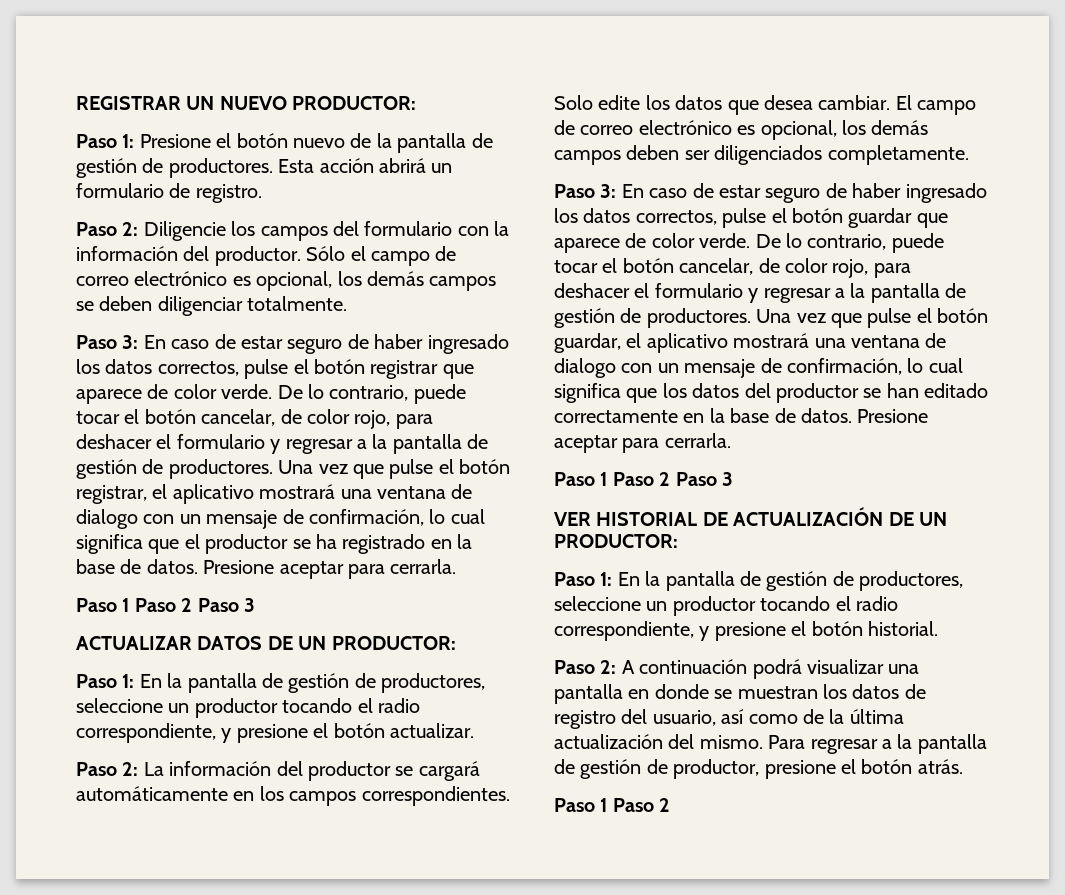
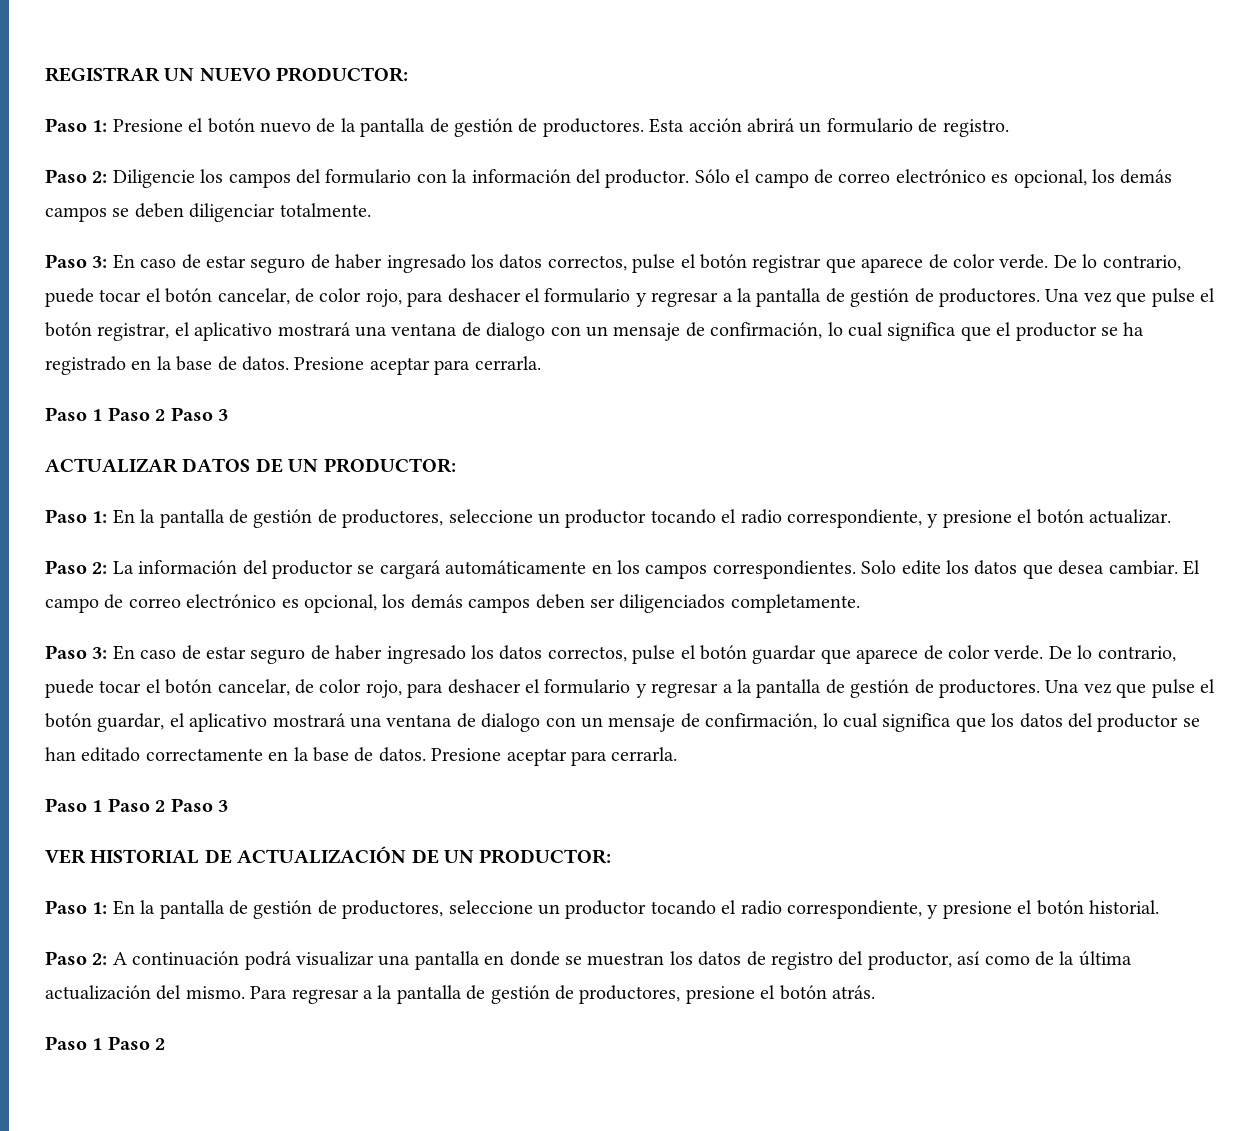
[652,710,716,726] usuario, -> [867,951,952,970] productor,
[673,759,760,779] productor, -> [579,985,681,1004] productores,

